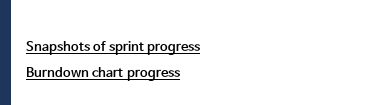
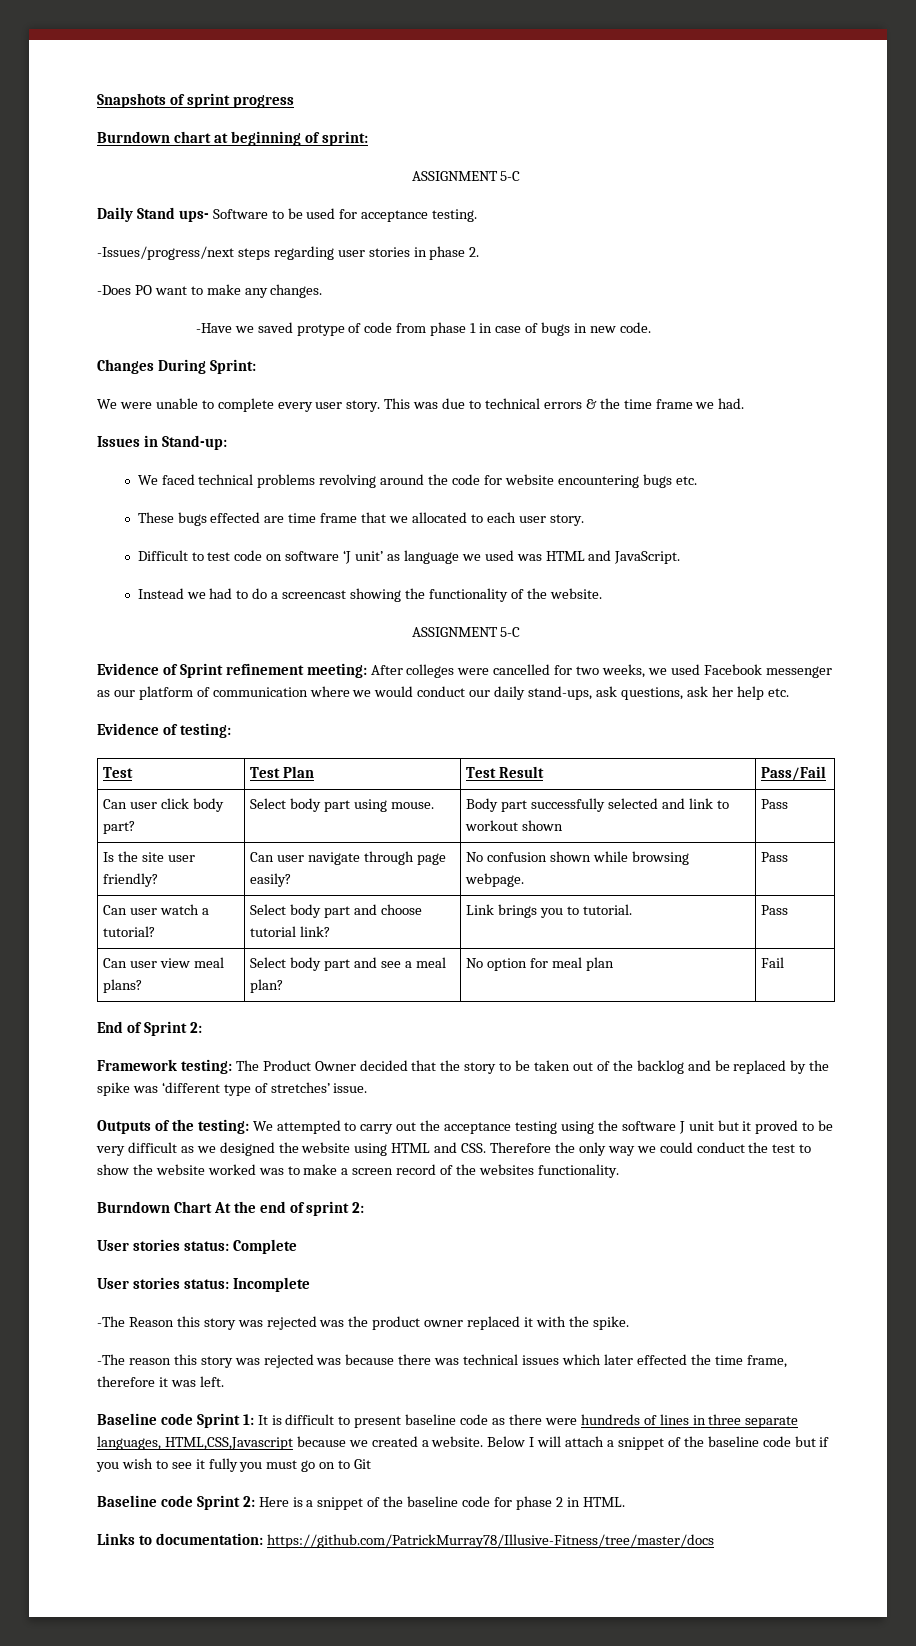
[126,69,180,81] progress -> [213,131,368,146] [411,171,521,181] [97,207,478,222] [97,246,480,260] [97,284,323,298] [195,322,651,336] [97,359,256,374] [97,398,745,412] [97,435,227,450] [137,474,697,488] [137,512,584,526] [137,550,681,564] [137,588,602,602] [411,627,521,637] [97,663,832,678] [97,686,789,700] [97,723,231,738] [103,767,134,778] [250,766,315,778] [466,766,545,778] [761,766,827,781] [103,798,224,812] [103,821,136,834] [250,798,434,812] [466,798,729,812] [465,820,564,831] [761,799,789,809] [103,851,195,862] [103,873,159,887] [250,851,446,865] [250,873,292,887] [466,851,689,865] [465,873,525,887] [761,852,789,862] [103,904,209,915] [103,926,156,937] [250,904,422,918] [250,926,331,937] [466,904,632,918] [761,905,789,915] [103,957,224,968] [103,979,143,993] [250,957,446,971] [250,979,284,993] [466,957,614,971] [761,957,785,968] [97,1021,202,1036] [97,1059,830,1074] [97,1082,368,1096] [97,1119,834,1134] [96,1142,812,1156] [97,1164,619,1178] [97,1201,365,1216] [97,1239,297,1254] [97,1277,310,1292] [97,1316,629,1330] [97,1354,787,1368] [97,1376,224,1387] [97,1413,799,1428] [97,1436,830,1450] [96,1458,372,1472] [97,1495,625,1510] [97,1533,714,1548] at beginning of sprint: // ASSIGNMENT 5-C // Daily Stand ups- Software to be used for acceptance testing. // -Issues/progress/next steps regarding user stories in phase 2. // -Does PO want to make any changes. // -Have we saved protype of code from phase 1 in case of bugs in new code. // Changes During Sprint: // We were unable to complete every user story. This was due to technical errors & the time frame we had. // Issues in Stand-up: // We faced technical problems revolving around the code for website encountering bugs etc. // These bugs effected are time frame that we allocated to each user story. // Difficult to test code on software ‘J unit’ as language we used was HTML and JavaScript. // Instead we had to do a screencast showing the functionality of the website. // ASSIGNMENT 5-C // Evidence of Sprint refinement meeting: After colleges were cancelled for two weeks, we used Facebook messenger as our platform of communication where we would conduct our daily stand-ups, ask questions, ask her help etc. // Evidence of testing: // Test | Test Plan | Test Result | Pass/Fail // Can user click body part? | Select body part using mouse. | Body part successfully selected and link to workout shown | Pass // Is the site user friendly? | Can user navigate through page easily? | No confusion shown while browsing webpage. | Pass // Can user watch a tutorial? | Select body part and choose tutorial link? | Link brings you to tutorial. | Pass // Can user view meal plans? | Select body part and see a meal plan? | No option for meal plan | Fail // End of Sprint 2: // Framework testing: The Product Owner decided that the story to be taken out of the backlog and be replaced by the spike was ‘different type of stretches’ issue. // Outputs of the testing: We attempted to carry out the acceptance testing using the software J unit but it proved to be very difficult as we designed the website using HTML and CSS. Therefore the only way we could conduct the test to show the website worked was to make a screen record of the websites functionality. // Burndown Chart At the end of sprint 2: // User stories status: Complete // User stories status: Incomplete // -The Reason this story was rejected was the product owner replaced it with the spike. // -The reason this story was rejected was because there was technical issues which later effected the time frame, therefore it was left. // Baseline code Sprint 1: It is difficult to present baseline code as there were hundreds of lines in three separate languages, HTML,CSS,Javascript because we created a website. Below I will attach a snippet of the baseline code but if you wish to see it fully you must go on to Git // Baseline code Sprint 2: Here is a snippet of the baseline code for phase 2 in HTML. // Links to documentation: https://github.com/PatrickMurray78/Illusive-Fitness/tree/master/docs

